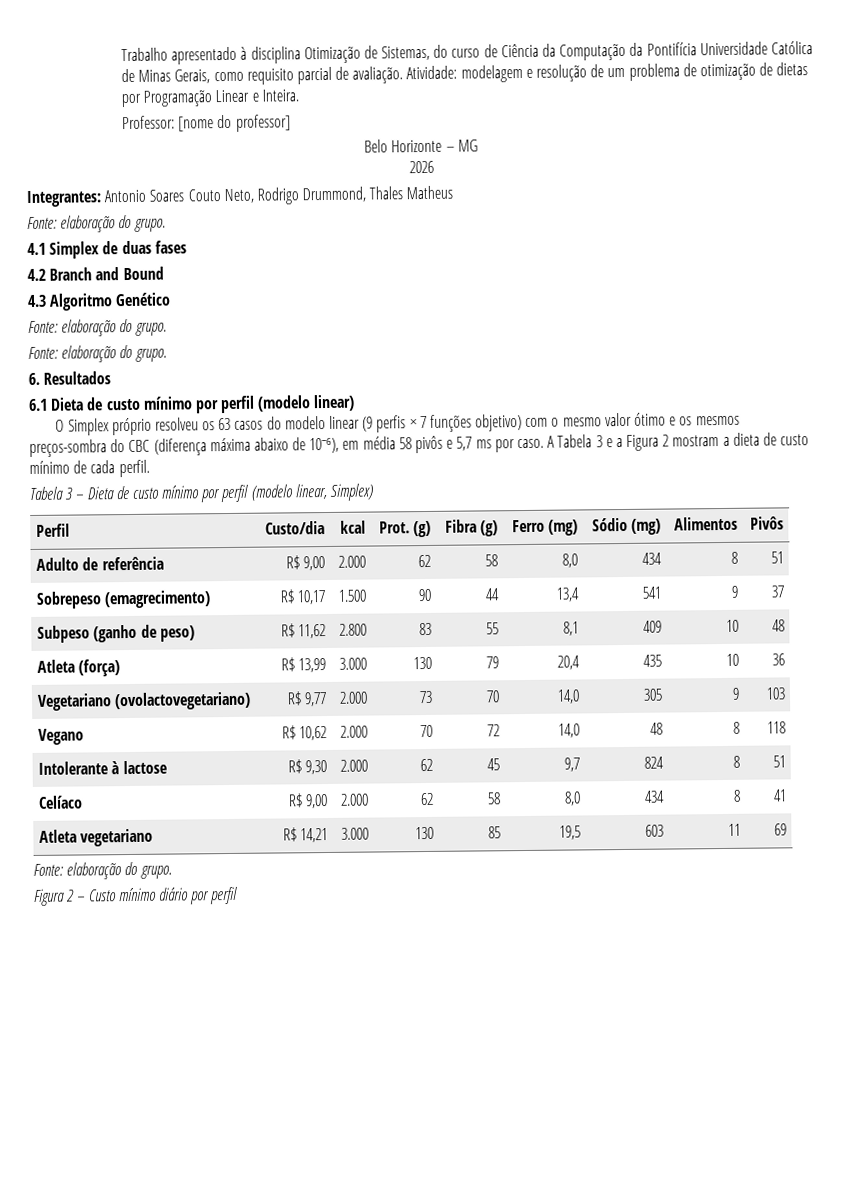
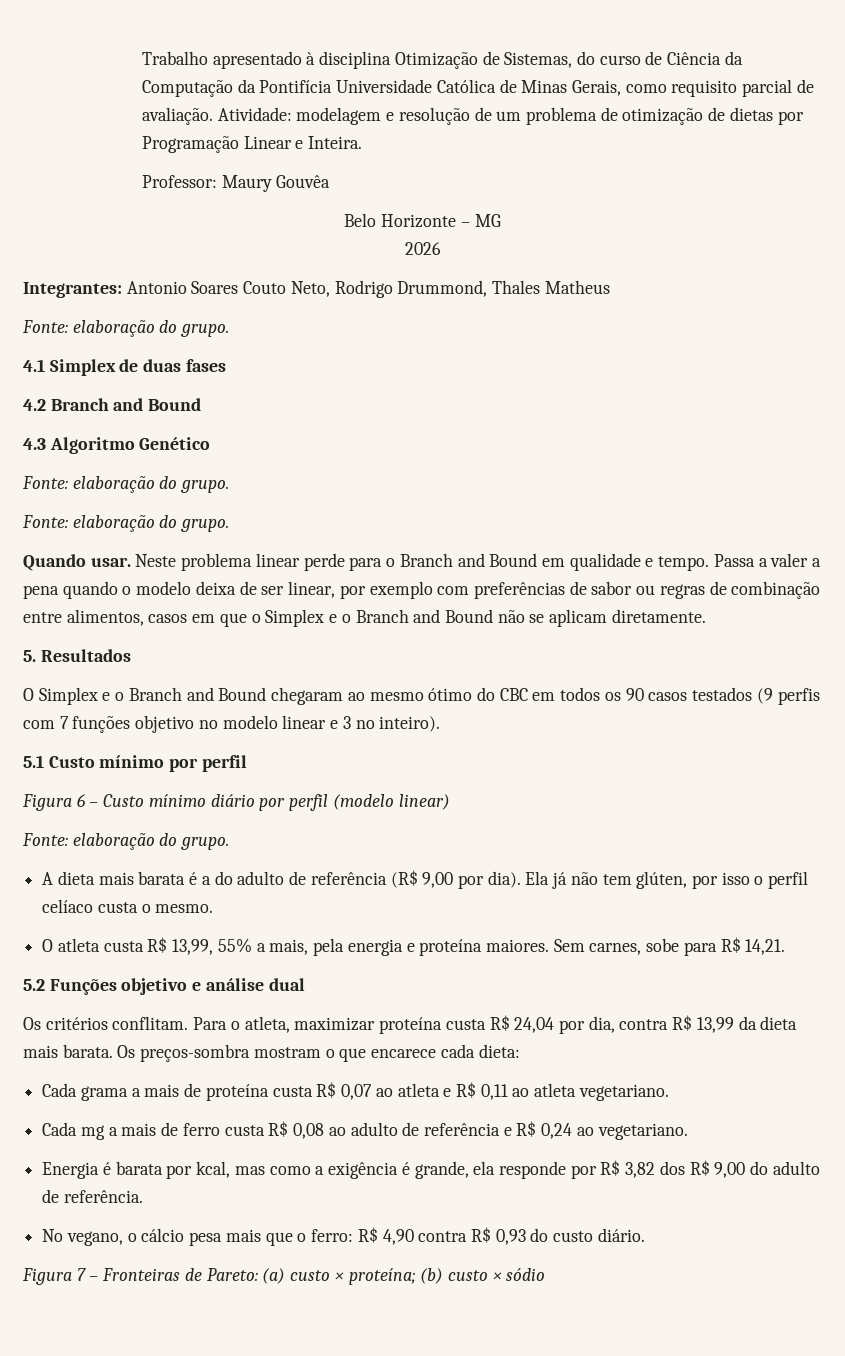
[178,114,291,132] [nome do professor] -> [221,175,331,192] Maury Gouvêa
[28,371,112,386] [28,394,356,414] [55,412,740,436] [29,432,810,458] [29,459,150,478] [29,483,375,503] [36,523,71,537] [264,521,325,535] [339,520,366,534] [378,520,431,538] [444,519,498,537] [511,519,578,536] [591,517,661,535] [673,516,738,531] [749,516,784,530] [36,556,164,571] [285,555,325,571] [337,555,366,568] [417,554,431,568] [484,554,498,567] [561,553,578,568] [641,552,662,565] [730,551,738,564] [770,551,784,564] [36,590,212,609] [279,589,326,605] [337,589,367,602] [417,588,432,602] [484,588,500,601] [555,587,580,602] [641,586,662,599] [730,585,739,598] [770,585,785,598] [37,624,195,643] [280,623,326,639] [338,623,367,636] [418,622,432,636] [485,622,499,635] [562,621,579,636] [642,620,662,633] [725,619,739,632] [771,619,785,632] [37,659,121,677] [280,657,326,673] [338,657,367,670] [412,656,432,670] [485,656,499,669] [556,655,580,670] [642,654,662,667] [725,653,739,666] [771,653,785,666] [37,691,252,711] [286,691,327,707] [338,691,368,704] [418,690,433,704] [485,690,500,703] [556,689,580,704] [642,688,663,701] [731,687,740,700] [765,687,786,700] [38,728,85,745] [281,725,327,741] [339,725,368,738] [419,724,433,738] [486,724,500,737] [557,723,580,738] [649,722,663,735] [732,721,740,734] [766,721,786,734] [38,760,167,775] [287,759,327,775] [339,759,368,772] [419,758,433,772] [486,758,500,771] [563,757,580,772] [643,756,664,769] [732,755,740,768] [772,755,786,768] [38,795,84,809] [287,793,328,809] [339,793,369,806] [419,792,434,806] [486,792,501,805] [563,791,581,806] [643,790,665,803] [732,789,741,802] [772,789,787,802] [39,828,154,847] [282,827,328,843] [340,827,369,840] [414,826,434,840] [487,826,501,839] [558,825,581,840] [644,824,664,837] [727,823,741,836] [773,823,787,836] [33,861,172,880] [33,886,239,906] 6. Resultados // 6.1 Dieta de custo mínimo por perfil (modelo linear) // O Simplex próprio resolveu os 63 casos do modelo linear (9 perfis × 7 funções objetivo) com o mesmo valor ótimo e os mesmos preços-sombra do CBC (diferença máxima abaixo de 10⁻⁶), em média 58 pivôs e 5,7 ms por caso. A Tabela 3 e a Figura 2 mostram a dieta de custo mínimo de cada perfil. // Tabela 3 – Dieta de custo mínimo por perfil (modelo linear, Simplex) // Perfil | Custo/dia | kcal | Prot. (g) | Fibra (g) | Ferro (mg) | Sódio (mg) | Alimentos | Pivôs // Adulto de referência | R$ 9,00 | 2.000 | 62 | 58 | 8,0 | 434 | 8 | 51 // Sobrepeso (emagrecimento) | R$ 10,17 | 1.500 | 90 | 44 | 13,4 | 541 | 9 | 37 // Subpeso (ganho de peso) | R$ 11,62 | 2.800 | 83 | 55 | 8,1 | 409 | 10 | 48 // Atleta (força) | R$ 13,99 | 3.000 | 130 | 79 | 20,4 | 435 | 10 | 36 // Vegetariano (ovolactovegetariano) | R$ 9,77 | 2.000 | 73 | 70 | 14,0 | 305 | 9 | 103 // Vegano | R$ 10,62 | 2.000 | 70 | 72 | 14,0 | 48 | 8 | 118 // Intolerante à lactose | R$ 9,30 | 2.000 | 62 | 45 | 9,7 | 824 | 8 | 51 // Celíaco | R$ 9,00 | 2.000 | 62 | 58 | 8,0 | 434 | 8 | 41 // Atleta vegetariano | R$ 14,21 | 3.000 | 130 | 85 | 19,5 | 603 | 11 | 69 // Fonte: elaboração do grupo. // Figura 2 – Custo mínimo diário por perfil -> [23,553,822,571] [23,581,821,599] [23,609,706,627] [23,649,131,662] [23,687,820,705] [23,715,441,733] [23,755,247,772] [22,794,450,811] [22,832,230,850] [42,870,809,889] [42,899,214,913] [42,937,786,956] [23,978,305,995] [23,1015,798,1034] [23,1044,520,1062] [42,1082,669,1101] [42,1121,688,1140] [42,1160,820,1179] [42,1189,143,1203] [42,1227,645,1246] [22,1268,546,1285] Quando usar. Neste problema linear perde para o Branch and Bound em qualidade e tempo. Passa a valer a pena quando o modelo deixa de ser linear, por exemplo com preferências de sabor ou regras de combinação entre alimentos, casos em que o Simplex e o Branch and Bound não se aplicam diretamente. // 5. Resultados // O Simplex e o Branch and Bound chegaram ao mesmo ótimo do CBC em todos os 90 casos testados (9 perfis com 7 funções objetivo no modelo linear e 3 no inteiro). // 5.1 Custo mínimo por perfil // Figura 6 – Custo mínimo diário por perfil (modelo linear) // Fonte: elaboração do grupo. // A dieta mais barata é a do adulto de referência (R$ 9,00 por dia). Ela já não tem glúten, por isso o perfil celíaco custa o mesmo. // O atleta custa R$ 13,99, 55% a mais, pela energia e proteína maiores. Sem carnes, sobe para R$ 14,21. // 5.2 Funções objetivo e análise dual // Os critérios conflitam. Para o atleta, maximizar proteína custa R$ 24,04 por dia, contra R$ 13,99 da dieta mais barata. Os preços-sombra mostram o que encarece cada dieta: // Cada grama a mais de proteína custa R$ 0,07 ao atleta e R$ 0,11 ao atleta vegetariano. // Cada mg a mais de ferro custa R$ 0,08 ao adulto de referência e R$ 0,24 ao vegetariano. // Energia é barata por kcal, mas como a exigência é grande, ela responde por R$ 3,82 dos R$ 9,00 do adulto de referência. // No vegano, o cálcio pesa mais que o ferro: R$ 4,90 contra R$ 0,93 do custo diário. // Figura 7 – Fronteiras de Pareto: (a) custo × proteína; (b) custo × sódio

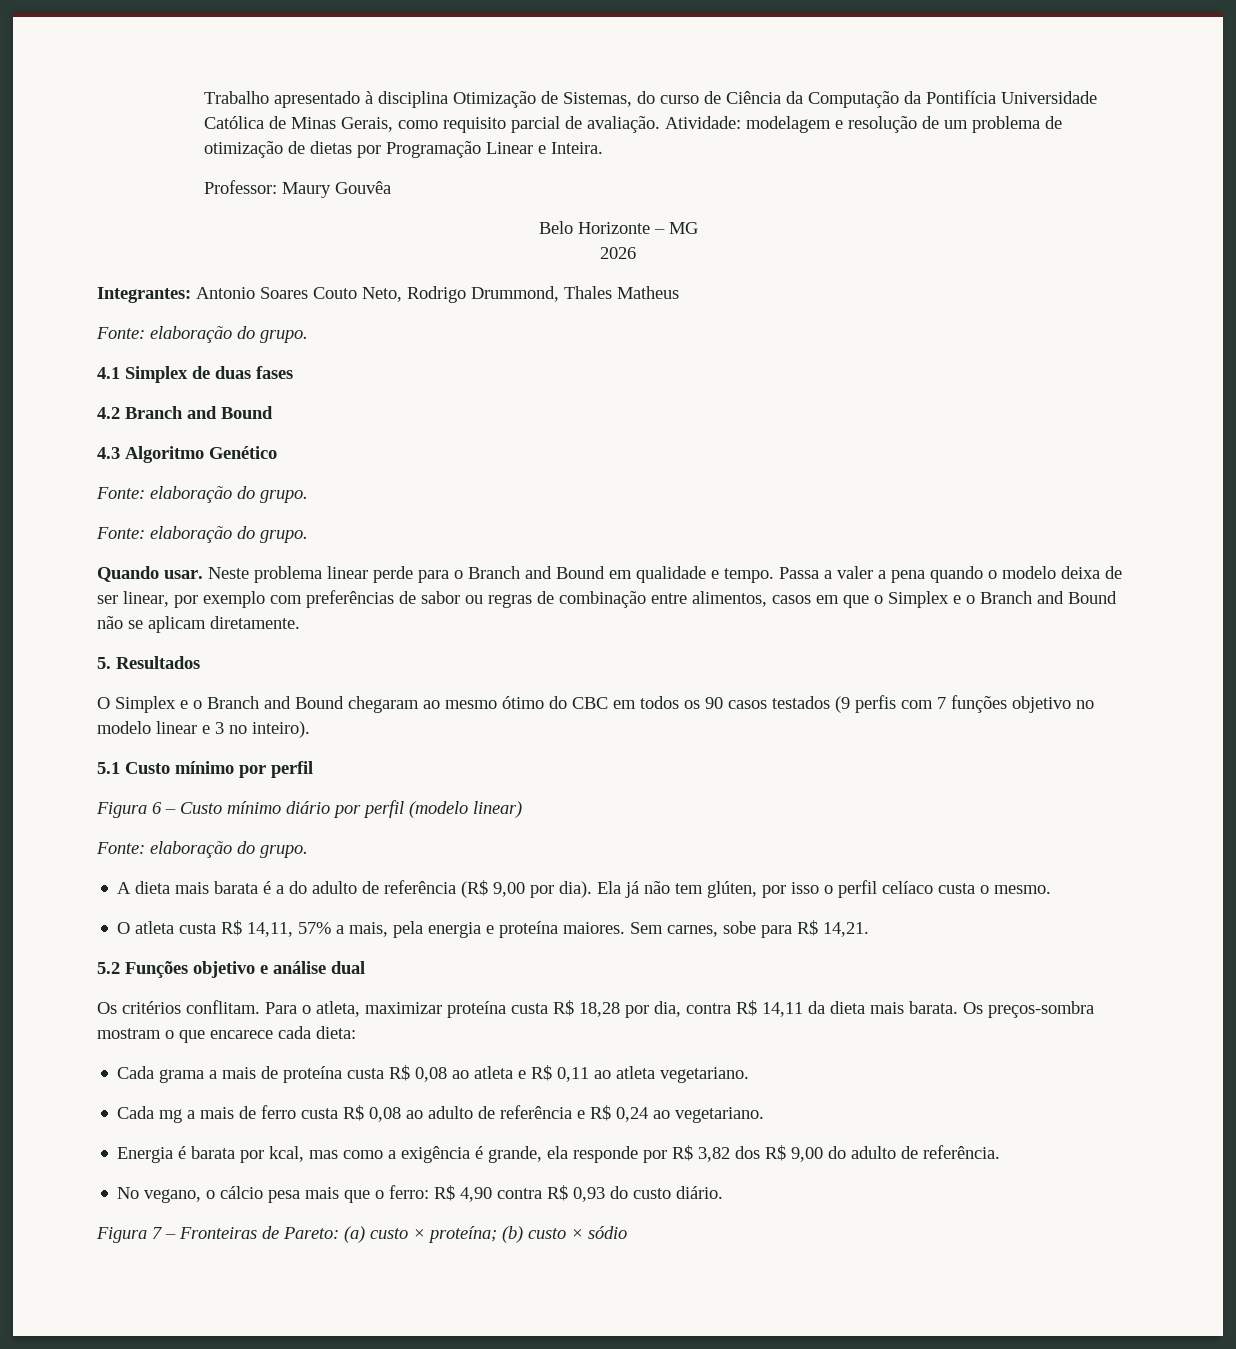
[172,938,252,955] 13,99, 55% -> [247,922,332,937] 14,11, 57%
[514,1017,555,1033] 24,04 -> [579,1002,620,1017] 18,28
[696,1017,734,1033] 13,99 -> [762,1002,803,1017] 14,11
[341,1084,373,1100] 0,07 -> [415,1067,448,1082] 0,08

